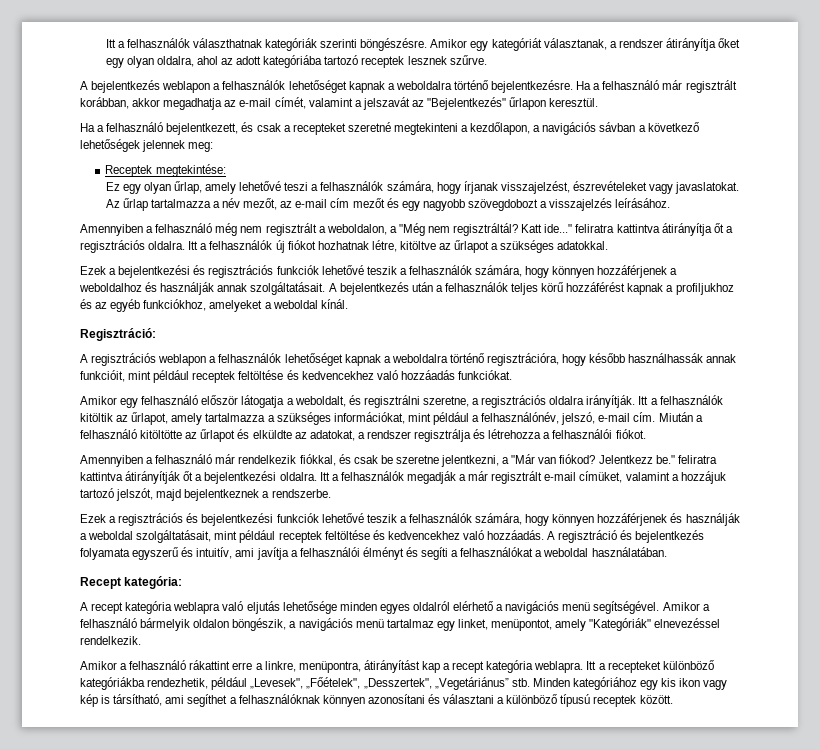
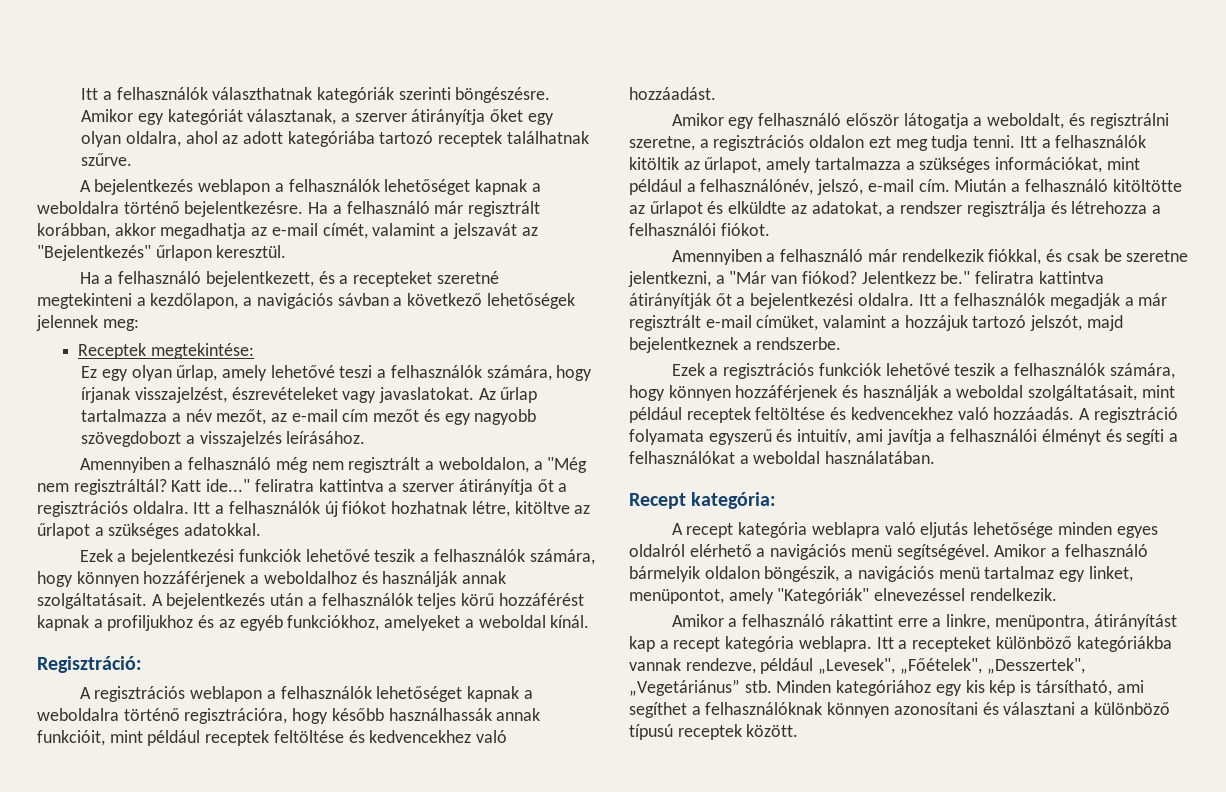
[618,39,663,48] rendszer -> [354,113,407,122] szerver
[407,56,447,65] lesznek -> [506,131,589,144] találhatnak
[256,123,281,132] csak -> (335, 277) none
(660, 228) none -> [388,483,455,492] a szerver
[193,265,274,278] és regisztrációs -> (235, 557) none
[400,370,512,380] hozzáadás funkciókat. -> [629,87,716,100] hozzáadást.
[549,395,636,408] oldalra irányítják. -> [809,135,1016,151] oldalon ezt meg tudja tenni.
[186,513,274,526] és bejelentkezési -> (815, 371) none
[620,530,705,543] és bejelentkezés -> (1178, 415) none
[147,678,209,689] rendezhetik, -> [629,658,756,674] vannak rendezve,
[679,678,728,690] ikon vagy -> (985, 686) none

